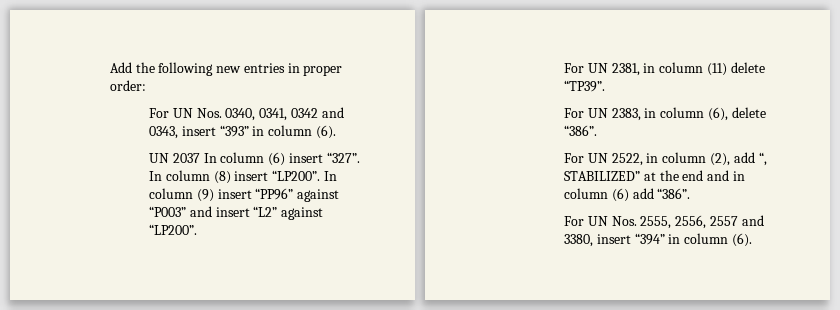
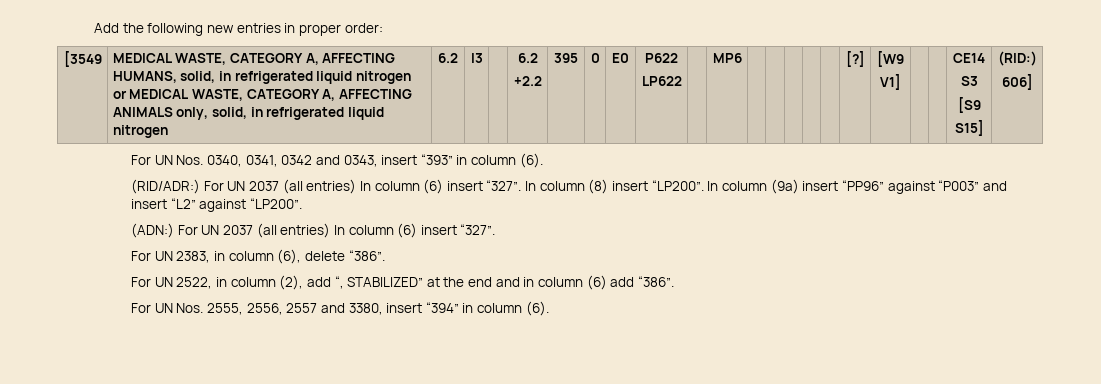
(146, 85) none -> [63,51,102,67] [112,53,396,65] [112,71,412,84] [112,89,413,101] [112,107,385,120] [112,125,168,138] [438,53,458,63] [470,53,483,63] [517,53,538,63] [513,76,542,86] [554,53,578,63] [590,53,600,63] [612,53,629,63] [645,53,678,63] [641,76,682,86] [712,53,742,63] [845,51,865,67] [877,51,904,67] [880,74,901,90] [953,53,985,63] [960,76,978,86] [957,97,981,113] [954,120,984,136] [997,51,1037,66] [1001,74,1033,90] // [3549 | MEDICAL WASTE, CATEGORY A, AFFECTING HUMANS, solid, in refrigerated liquid nitrogen or MEDICAL WASTE, CATEGORY A, AFFECTING ANIMALS only, solid, in refrigerated liquid nitrogen | 6.2 | I3 | | 6.2 // +2.2 | 395 | 0 | E0 | P622 // LP622 | | MP6 | | | | | | [?] | [W9 // V1] | | | CE14 // S3 // [S9 // S15] | (RID:) // 606]
[149,153,200,163] UN 2037 -> [131,179,357,194] (RID/ADR:) For UN 2037 (all entries)
[196,189,214,202] (9) -> [770,179,799,194] (9a)
[564,62,765,76] [564,80,606,92] For UN 2381, in column (11) delete “TP39”. -> [131,223,496,238] (ADN:) For UN 2037 (all entries) In column (6) insert “327”.

